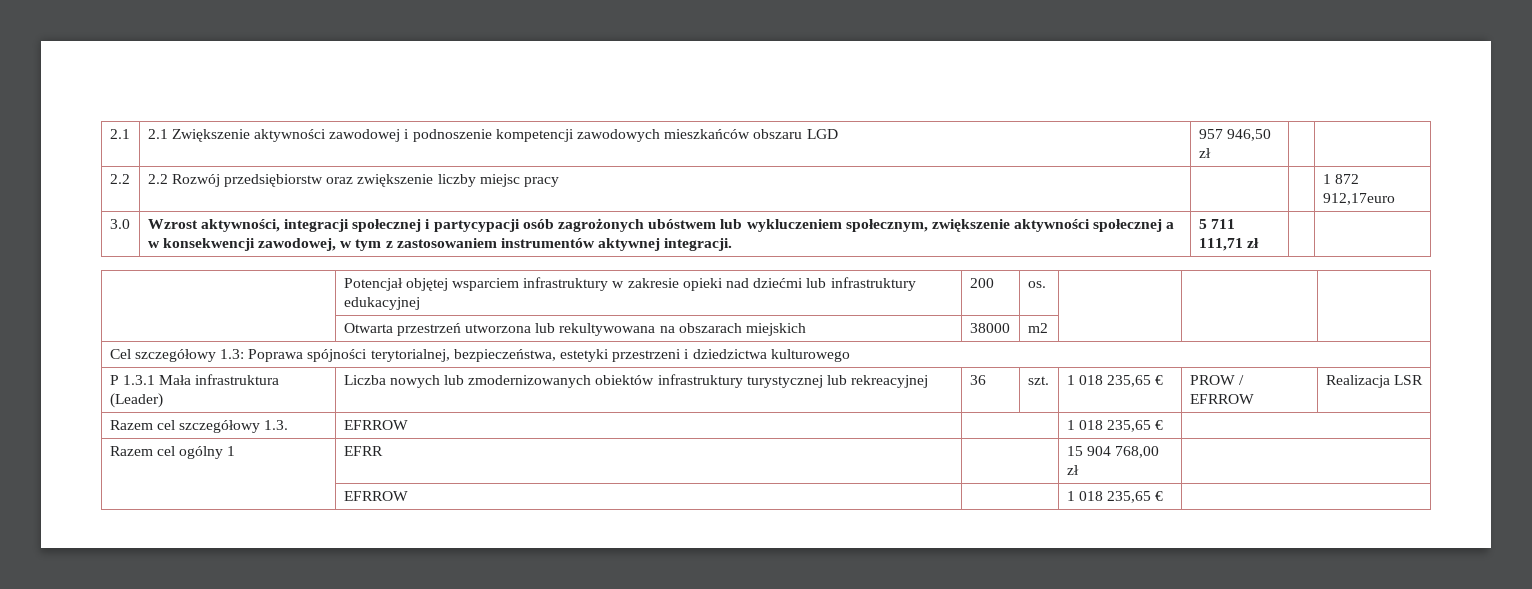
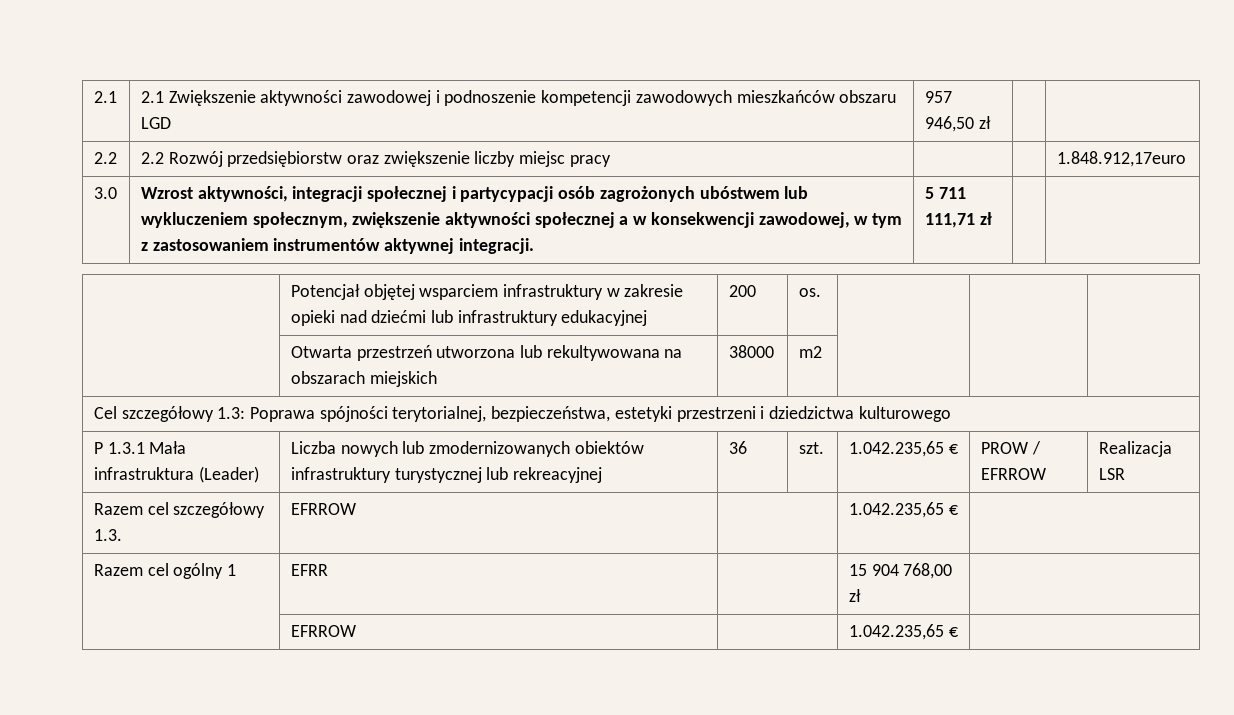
[1322,174,1359,184] [1322,193,1395,205] 1 872 912,17euro -> [1056,151,1186,167] 1.848.912,17euro
[1066,375,1152,387] 1 018 235,65 -> [848,441,944,457] 1.042.235,65
[1066,420,1152,432] 1 018 235,65 -> [848,502,944,518] 1.042.235,65
[1066,491,1152,503] 1 018 235,65 -> [848,624,944,640] 1.042.235,65

